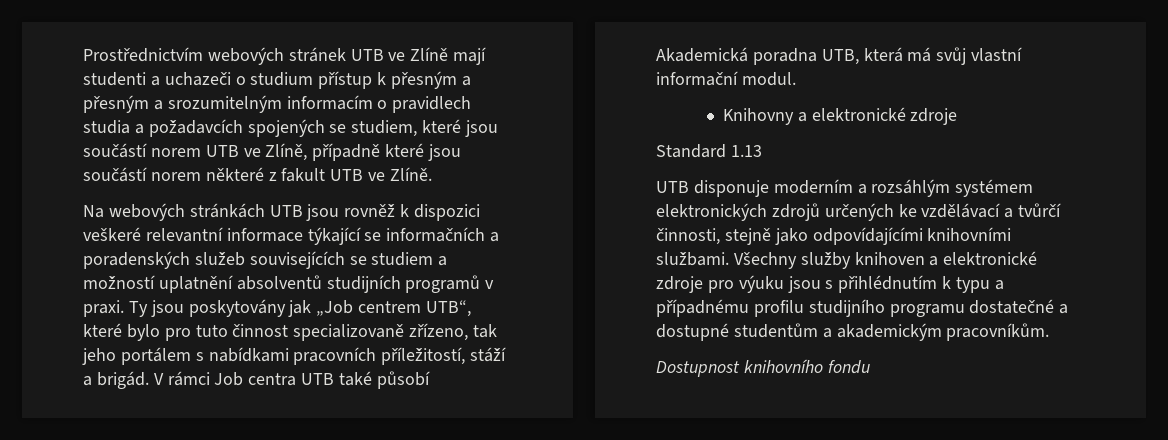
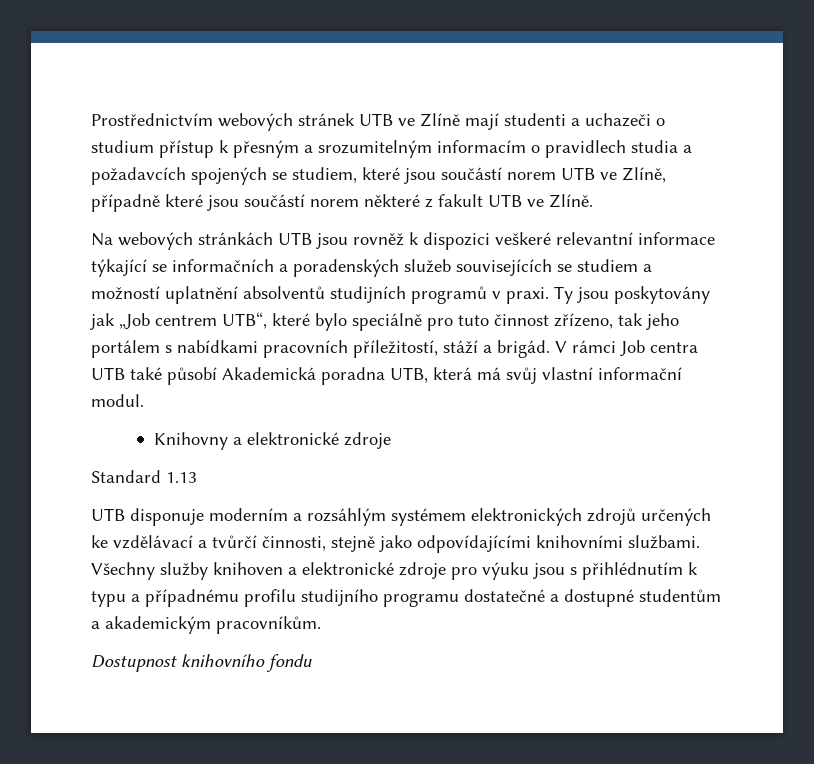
[83,95,163,113] přesným a -> (313, 149) none
(160, 332) none -> [352,313,422,331] speciálně
[293,324,405,341] specializovaně -> (549, 320) none

